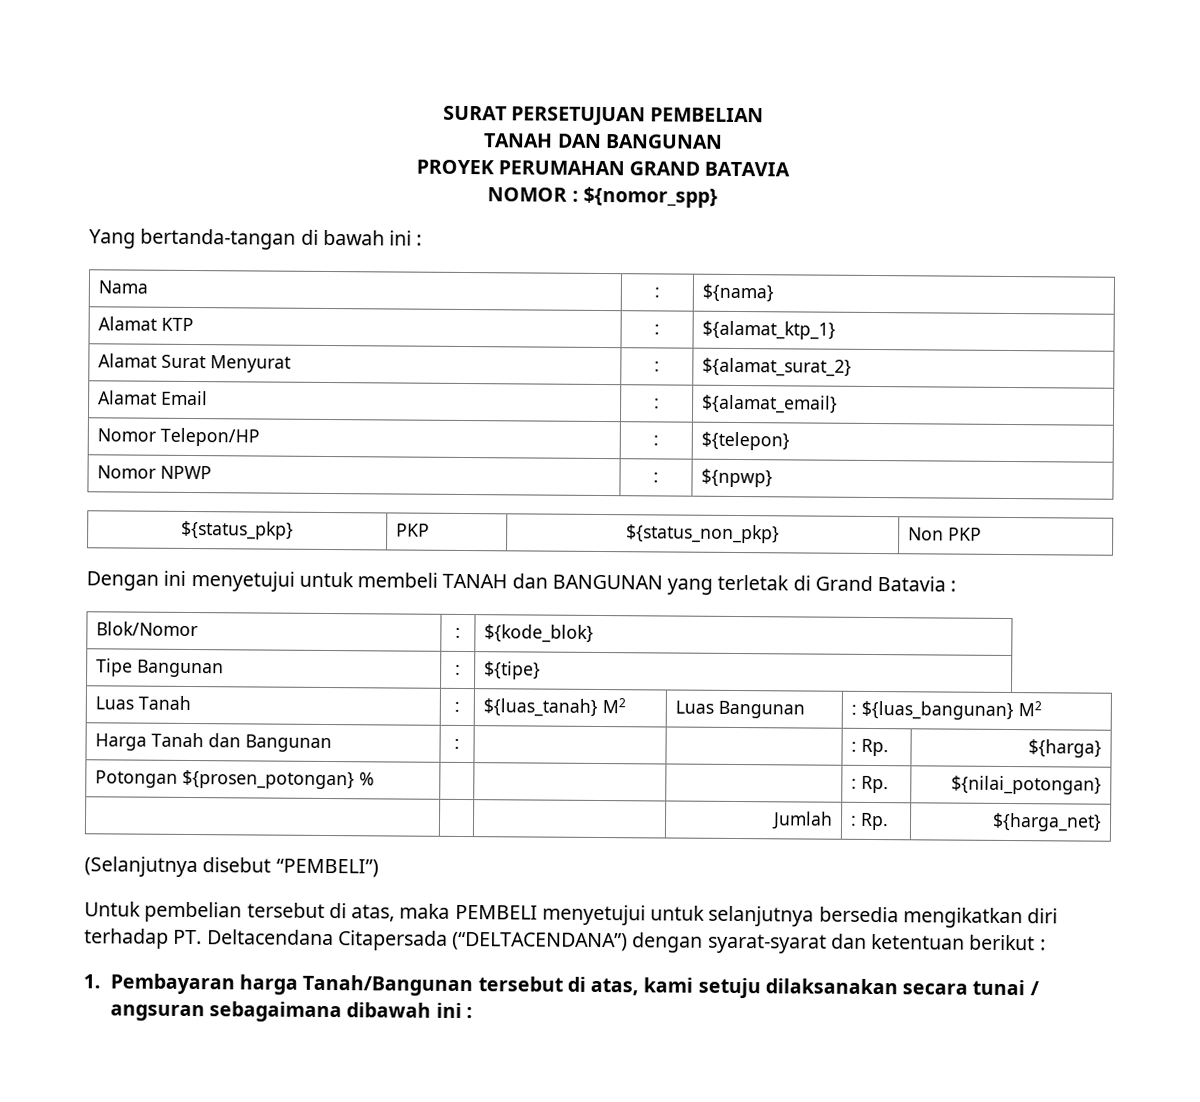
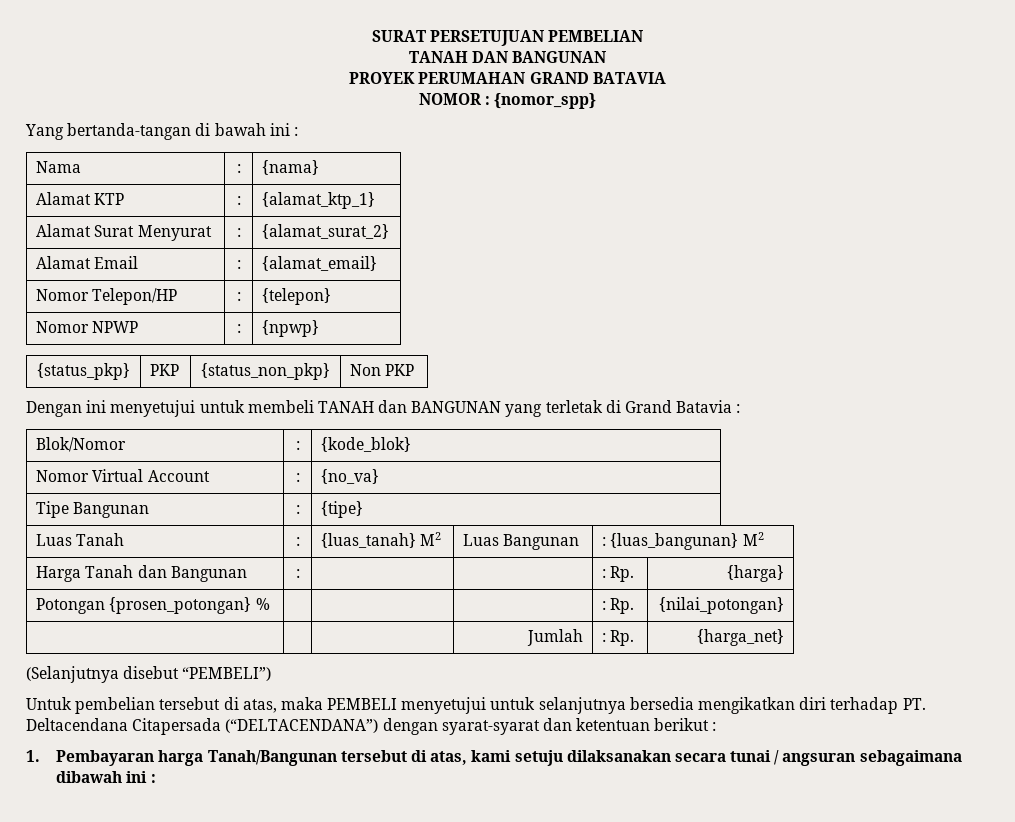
[582,186,718,208] ${nomor_spp} -> [494,93,597,109] {nomor_spp}
[701,283,774,303] ${nama} -> [262,160,320,175] {nama}
[701,320,836,340] ${alamat_ktp_1} -> [262,192,376,209] {alamat_ktp_1}
[701,357,852,377] ${alamat_surat_2} -> [262,224,390,239] {alamat_surat_2}
[701,394,838,414] ${alamat_email} -> [262,256,378,271] {alamat_email}
[700,431,790,451] ${telepon} -> [262,288,332,305] {telepon}
[700,468,773,488] [181,520,294,540] ${npwp} // ${status_pkp} -> [262,320,320,337] [37,363,130,380] {npwp} // {status_pkp}
[626,524,780,544] ${status_non_pkp} -> [201,363,330,380] {status_non_pkp}
[483,624,594,643] ${kode_blok} -> [321,437,412,452] [36,469,210,482] [295,473,300,482] [321,469,380,484] {kode_blok} // Nomor Virtual Account | : | {no_va}
[483,661,541,680] ${tipe} -> [321,501,364,518] {tipe}
[482,698,598,717] ${luas_tanah} -> [321,533,417,548] {luas_tanah}
[860,700,1014,721] ${luas_bangunan} -> [610,533,739,550] {luas_bangunan}
[1028,739,1103,758] ${harga} -> [726,565,784,582] {harga}
[181,769,355,790] ${prosen_potongan} -> [109,597,252,614] {prosen_potongan}
[951,775,1103,795] ${nilai_potongan} -> [658,597,784,614] {nilai_potongan}
[992,812,1103,832] ${harga_net} -> [696,629,784,646] {harga_net}

